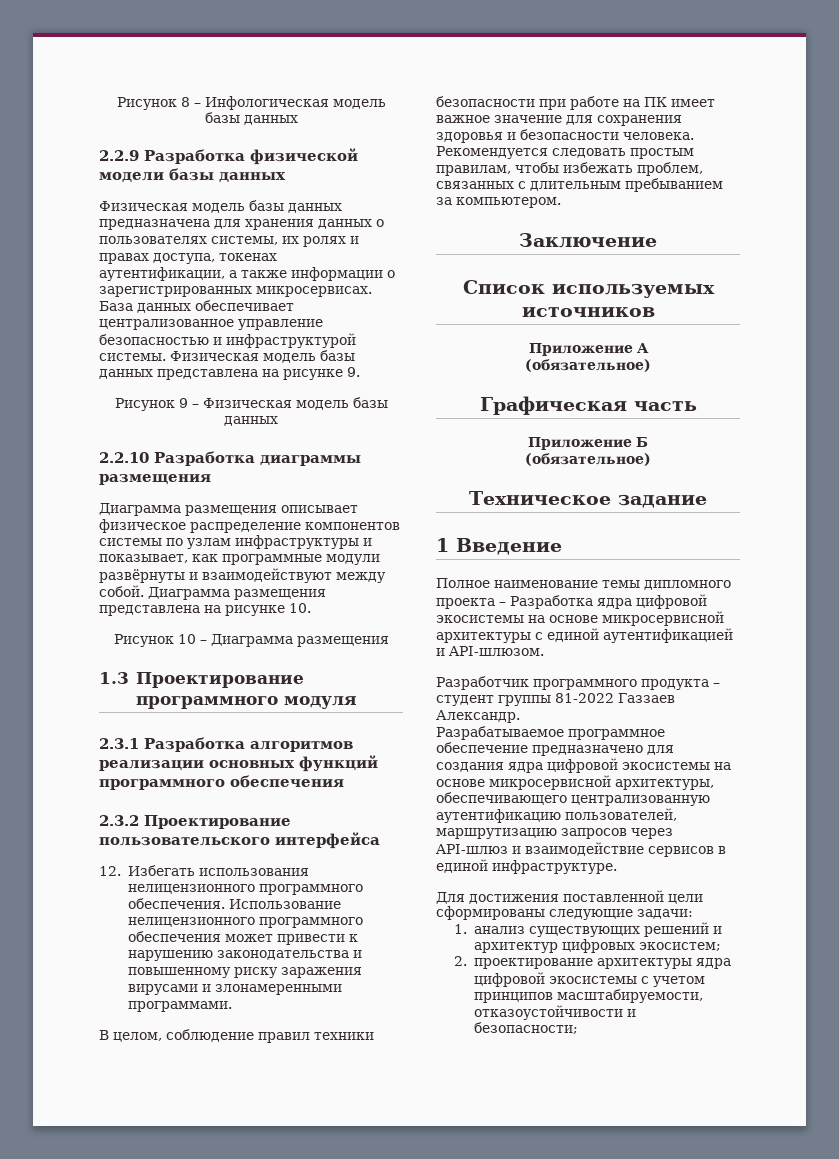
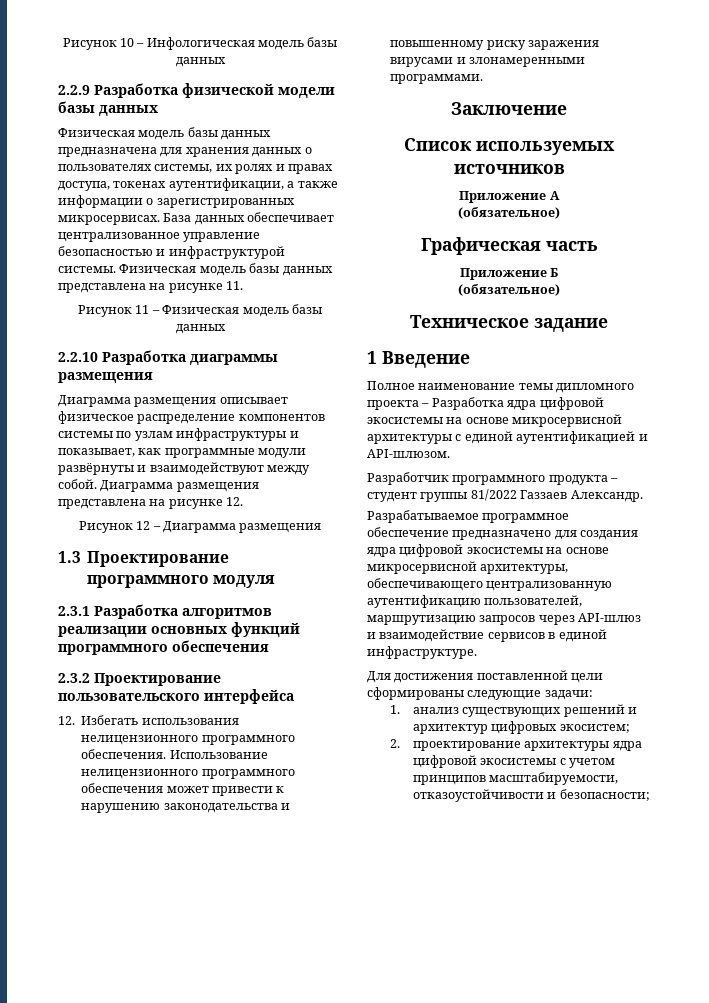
[116,97,190,110] Рисунок 8 -> [62,38,134,50] Рисунок 10
[347,367,360,377] [114,398,188,411] 9. // Рисунок 9 -> [226,281,244,290] [78,305,150,317] 11. // Рисунок 11
[289,603,311,613] [113,634,196,647] 10. // Рисунок 10 -> [226,497,244,506] [78,521,151,533] 12. // Рисунок 12
[99,1029,374,1043] [436,96,715,110] [436,115,682,126] [436,129,694,143] [436,146,694,159] [436,162,703,176] [436,178,723,192] [436,197,561,208] // В целом, соблюдение правил техники безопасности при работе на ПК имеет важное значение для сохранения здоровья и безопасности человека. Рекомендуется следовать простым правилам, чтобы избежать проблем, связанных с длительным пребыванием за компьютером. -> (484, 79) none
[555,693,614,703] 81-2022 -> [470,489,517,501] 81/2022

